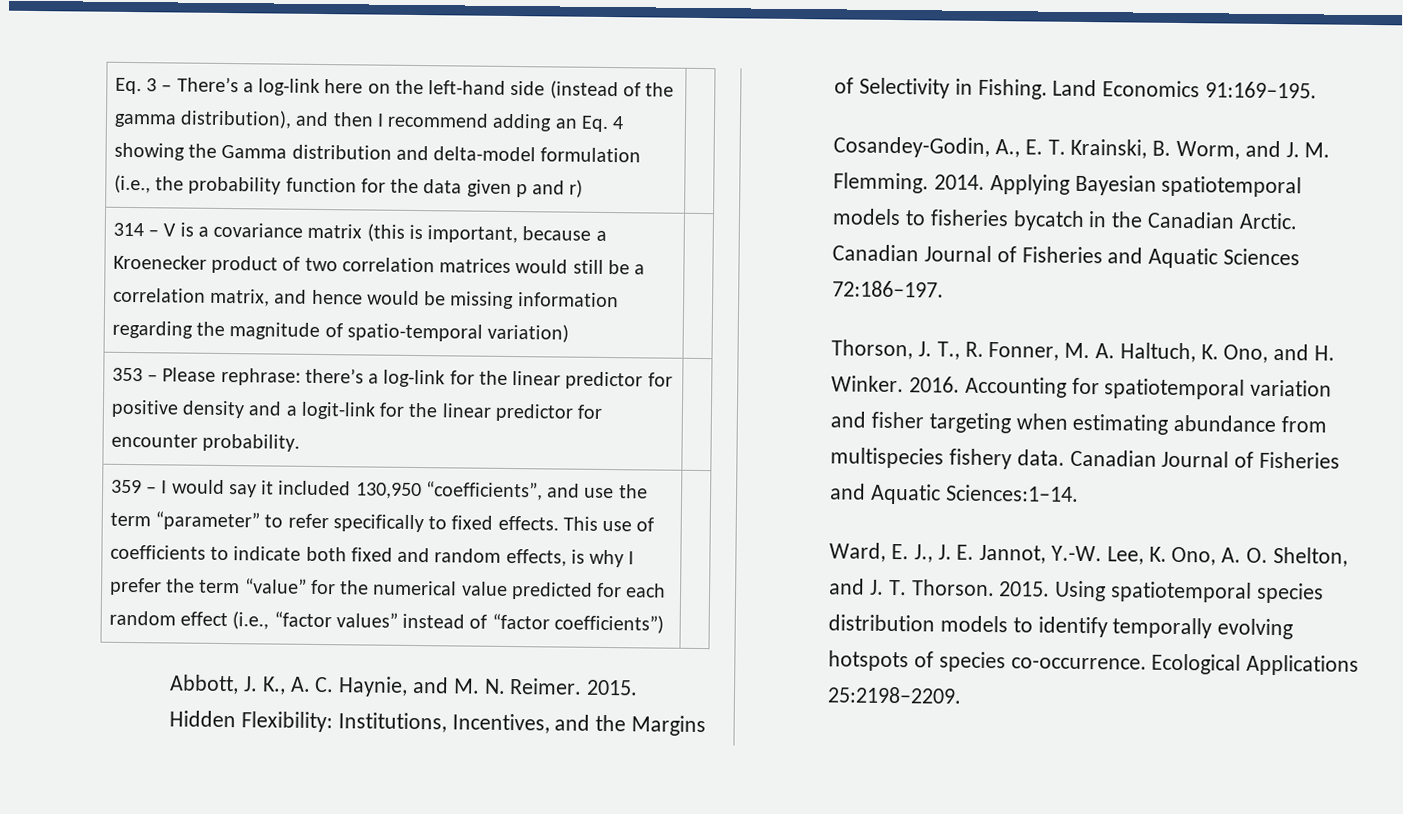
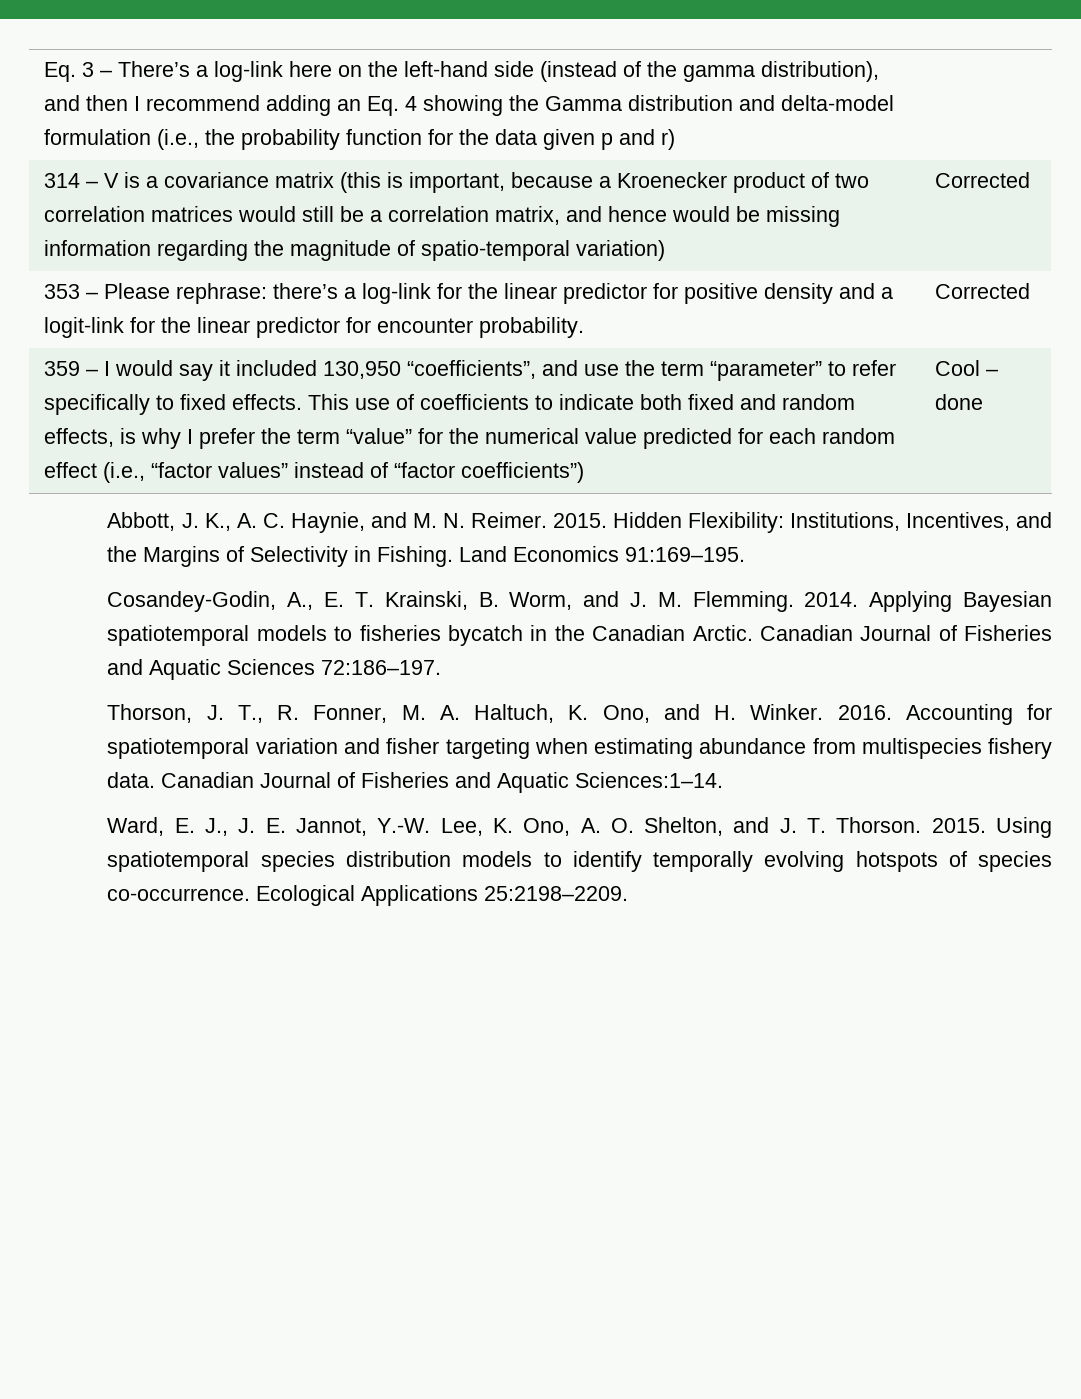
(570, 333) none -> [935,172,1031,188] Corrected
(301, 442) none -> [935,283,1031,299] Corrected
(664, 624) none -> [935,360,999,376] [935,394,984,410] Cool – done

